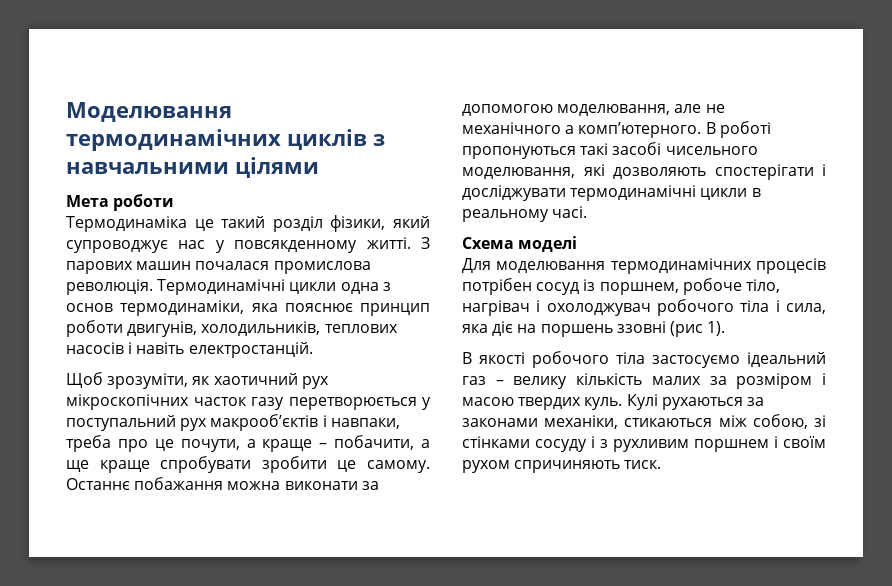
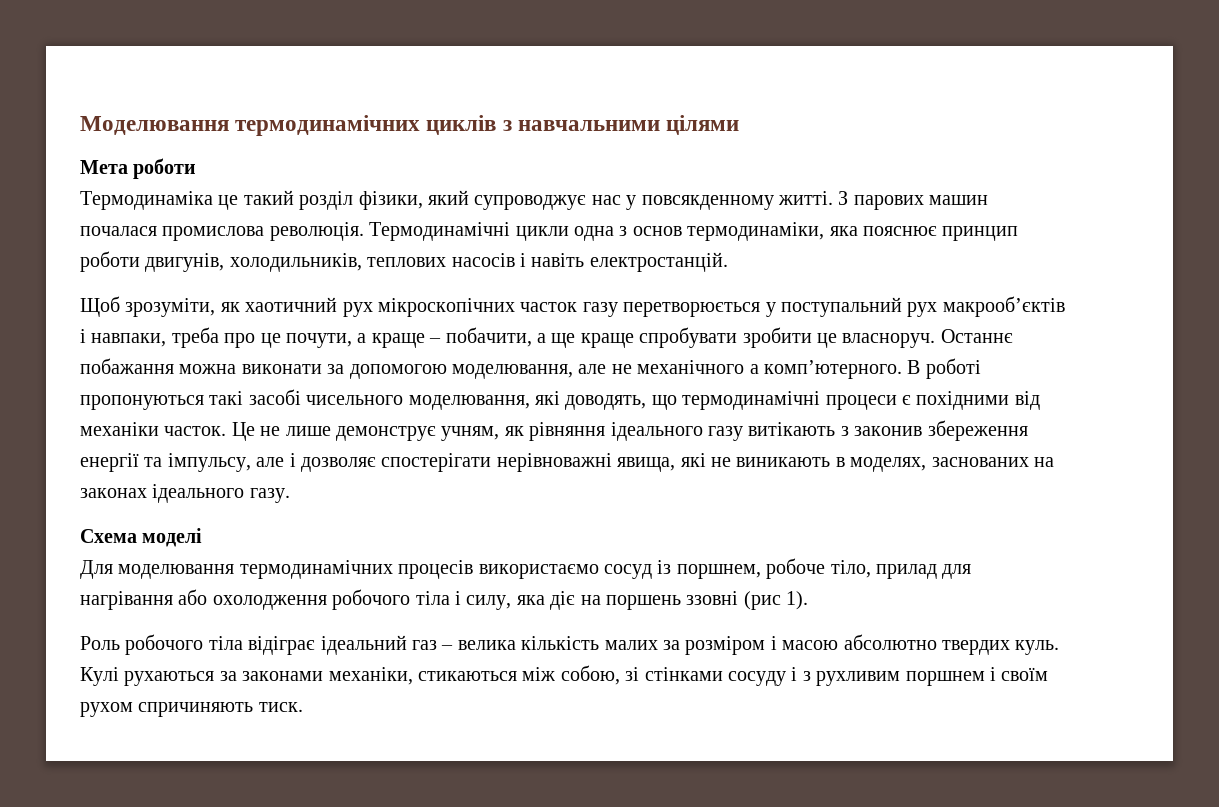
[367,460,430,473] самому. -> [842,333,936,348] власноруч.
[613,164,826,180] [462,185,761,201] [462,206,588,222] дозволяють спостерігати і досліджувати термодинамічні цикли в реальному часі. -> [565,391,1040,410] [80,420,1028,441] [80,453,1054,472] [80,484,290,503] доводять, що термодинамічні процеси є похідними від механіки часток. Це не лише демонструє учням, як рівняння ідеального газу витікають з законив збереження енергії та імпульсу, але і дозволяє спостерігати нерівноважні явища, які не виникають в моделях, заснованих на законах ідеального газу.
[462,278,532,295] потрібен -> [478,564,599,579] використаємо
[462,300,651,316] нагрівач і охолоджувач -> [875,564,972,579] [80,589,327,610] прилад для нагрівання або охолодження
[786,303,826,314] сила, -> [466,595,512,610] силу,
[462,351,740,368] В якості робочого тіла застосуємо -> [80,634,316,655] Роль робочого тіла відіграє
[513,376,568,389] велику -> [457,640,516,650] велика
(514, 401) none -> [843,634,937,650] абсолютно

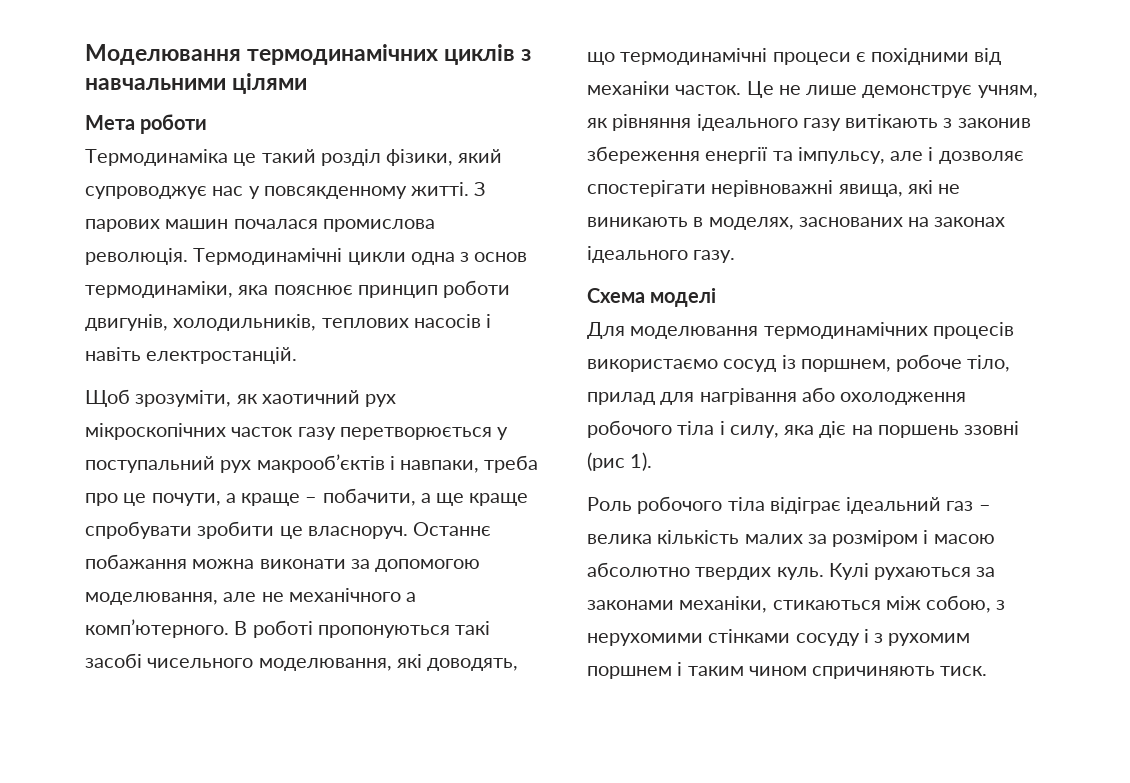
[625,667,640,681] зі -> [996,600,1006,610] [587,633,703,646] з нерухомими
[816,671,901,686] рухливим -> [888,633,971,646] рухомим
[1001,667,1049,681] [80,702,133,717] своїм рухом -> [687,666,807,676] таким чином

